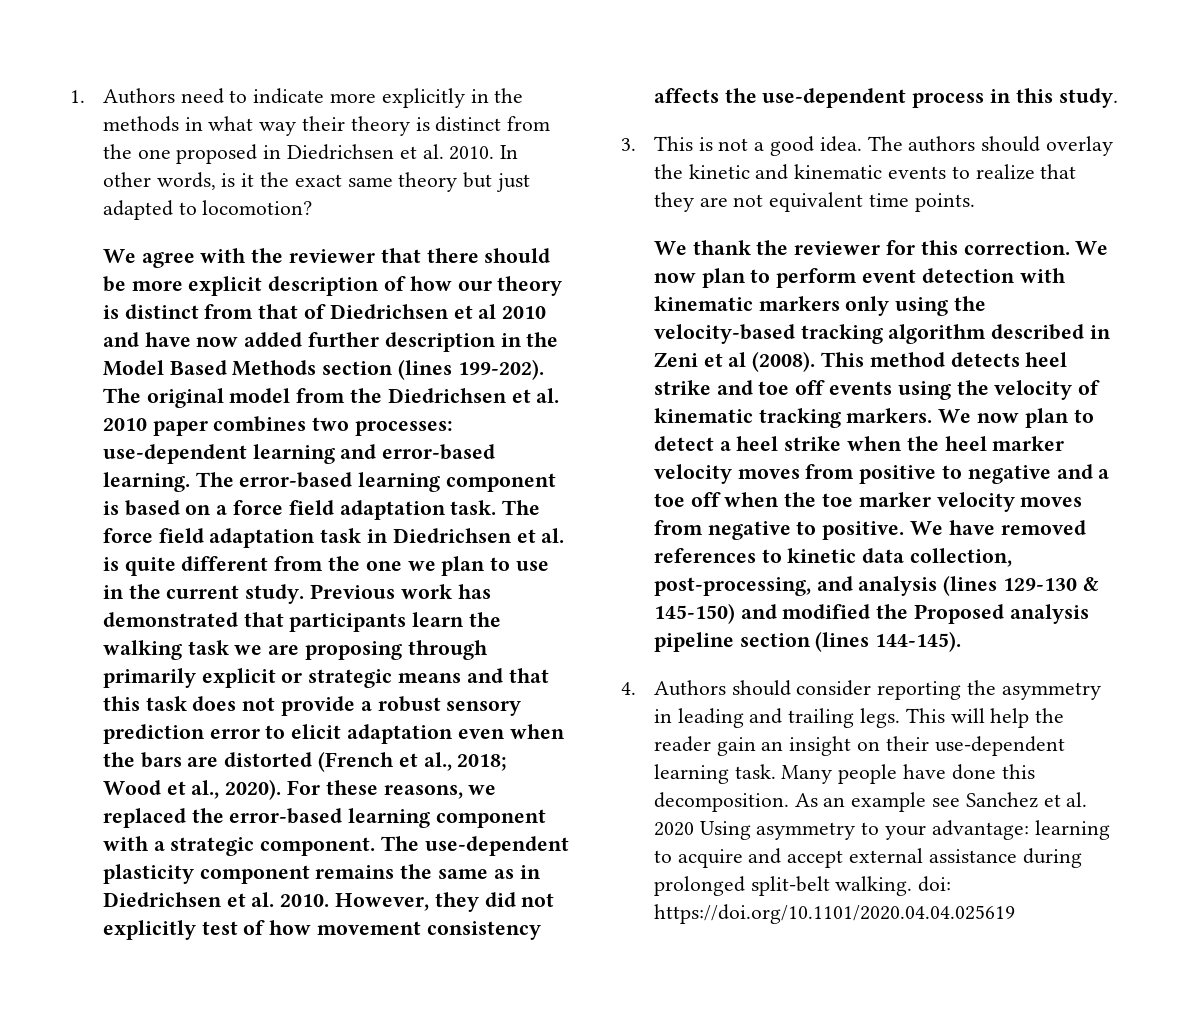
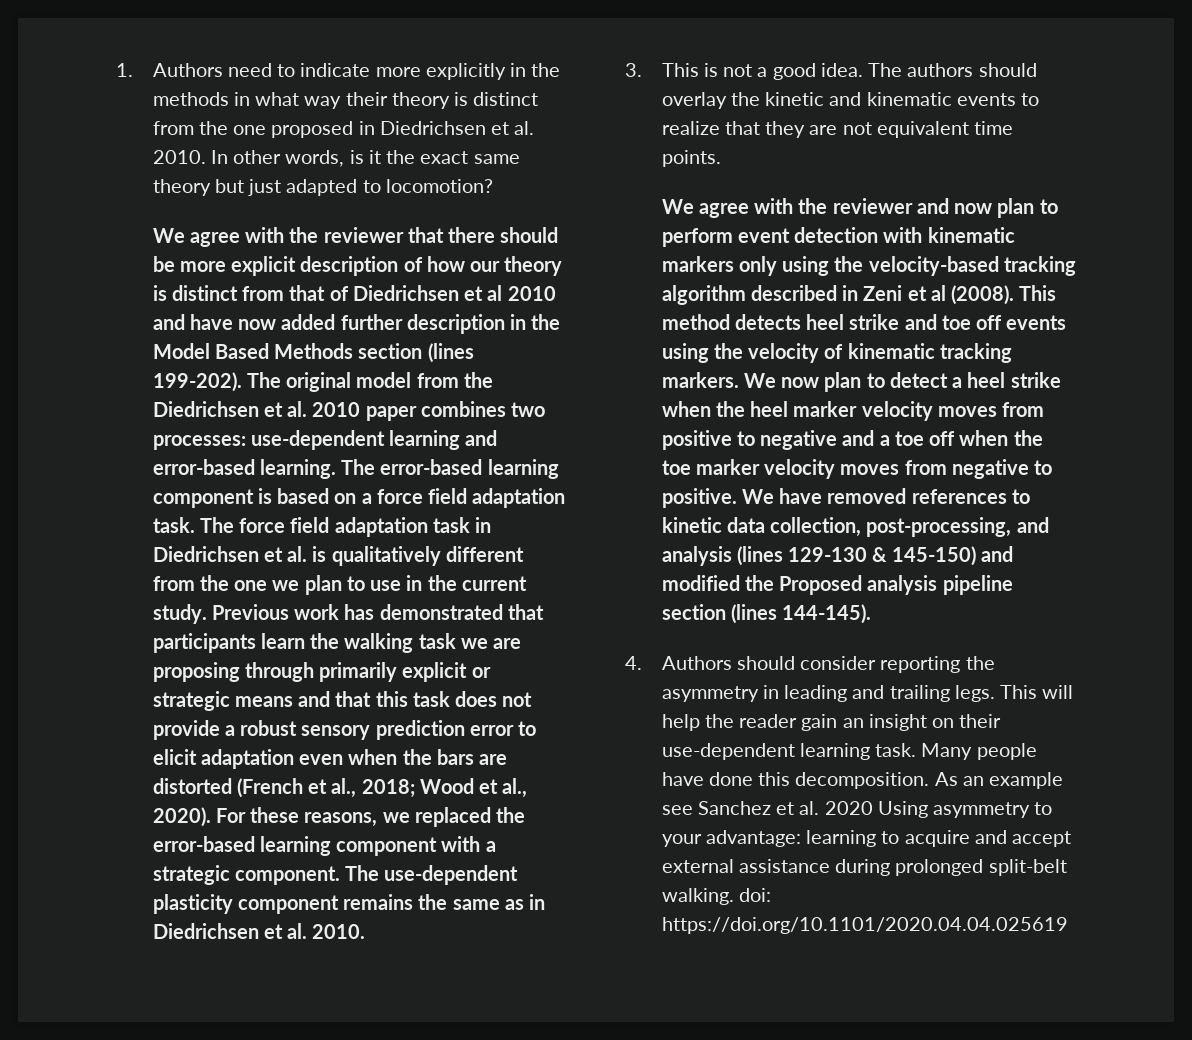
[124,557,176,576] quite -> [331,546,441,566] qualitatively
[334,892,555,912] [102,920,541,940] [653,88,1118,108] However, they did not explicitly test of how movement consistency affects the use-dependent process in this study. -> (366, 931) none
[692,240,1109,255] thank the reviewer for this correction. We -> [698,198,949,218] agree with the reviewer and

